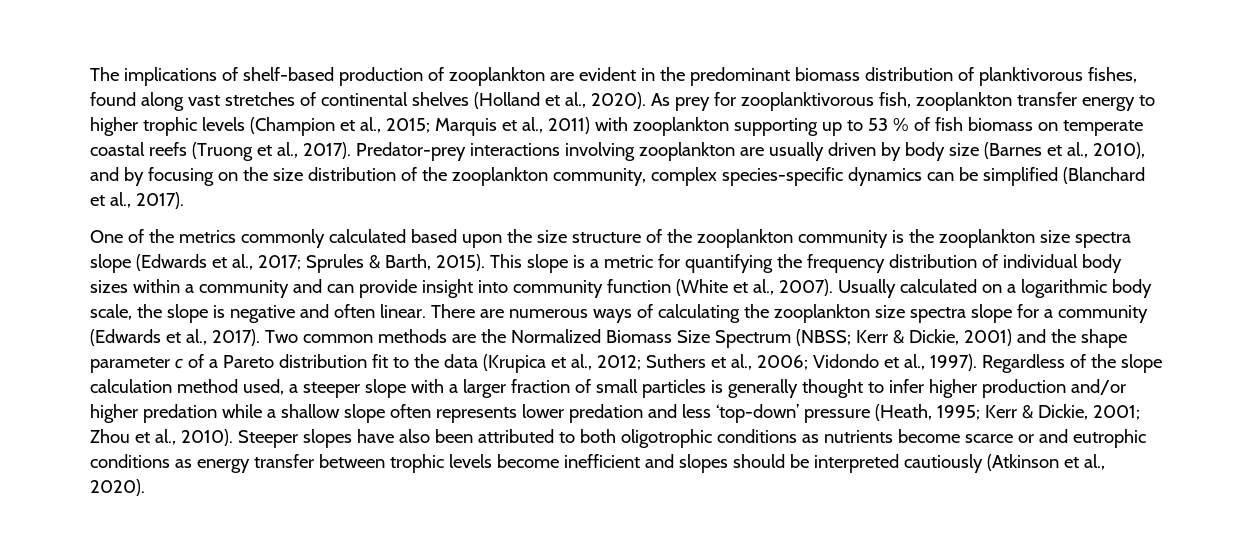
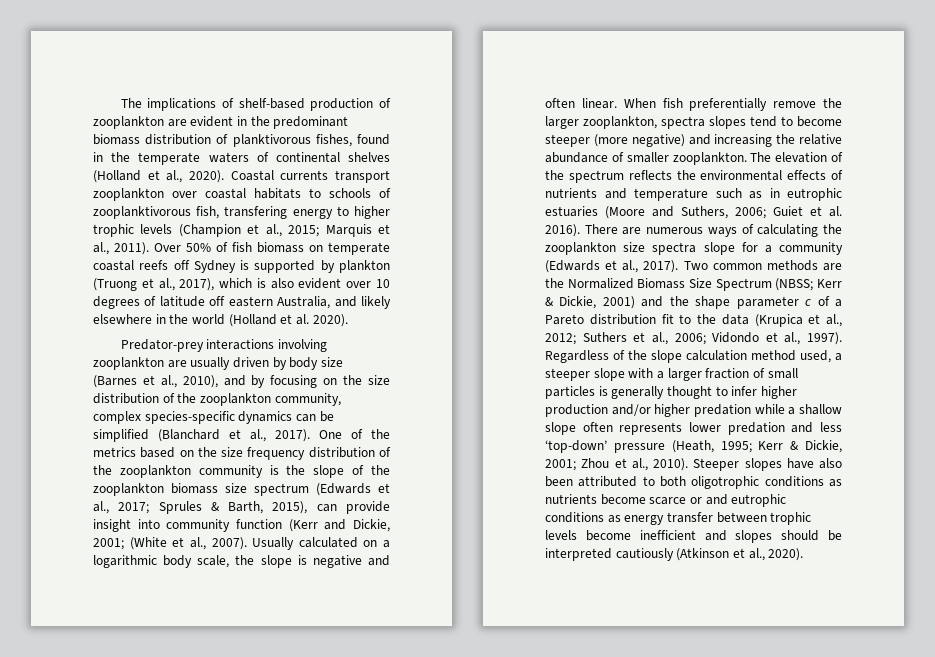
[140,92,295,111] along vast stretches -> [93,152,249,165] in the temperate waters
[650,92,1077,111] As prey for zooplanktivorous fish, zooplankton transfer -> [230,170,390,183] [93,188,391,201] [93,206,288,219] Coastal currents transport zooplankton over coastal habitats to schools of zooplanktivorous fish, transfering
[547,117,909,136] 2011) with zooplankton supporting up to 53 % -> [114,242,211,255] 2011). Over 50%
[191,142,351,161] (Truong et al., 2017). -> [173,260,390,273] [93,278,390,291] [93,296,392,309] [93,314,348,327] off Sydney is supported by plankton (Truong et al., 2017), which is also evident over 10 degrees of latitude off eastern Australia, and likely elsewhere in the world (Holland et al. 2020). //
(184, 200) // -> (310, 435) none
[240,229,641,248] commonly calculated based upon the size structure -> [140,447,375,460] based on the size frequency distribution
[938,229,1131,248] [90,254,131,273] zooplankton size spectra slope -> [313,465,390,478] [93,483,309,496] slope of the zooplankton biomass size spectrum
[435,254,1122,273] [90,279,322,298] 2015). This slope is a metric for quantifying the frequency distribution of individual body sizes within a community and -> [272,501,308,514] 2015),
(671, 286) none -> [288,519,390,532] [93,538,124,550] (Kerr and Dickie, 2001;
(426, 311) none -> [623,98,842,111] [545,116,842,129] [545,134,842,147] [545,152,843,165] [545,170,843,183] [545,188,842,201] [545,206,842,219] [545,224,580,237] When fish preferentially remove the larger zooplankton, spectra slopes tend to become steeper (more negative) and increasing the relative abundance of smaller zooplankton. The elevation of the spectrum reflects the environmental effects of nutrients and temperature such as in eutrophic estuaries (Moore and Suthers, 2006; Guiet et al. 2016).

